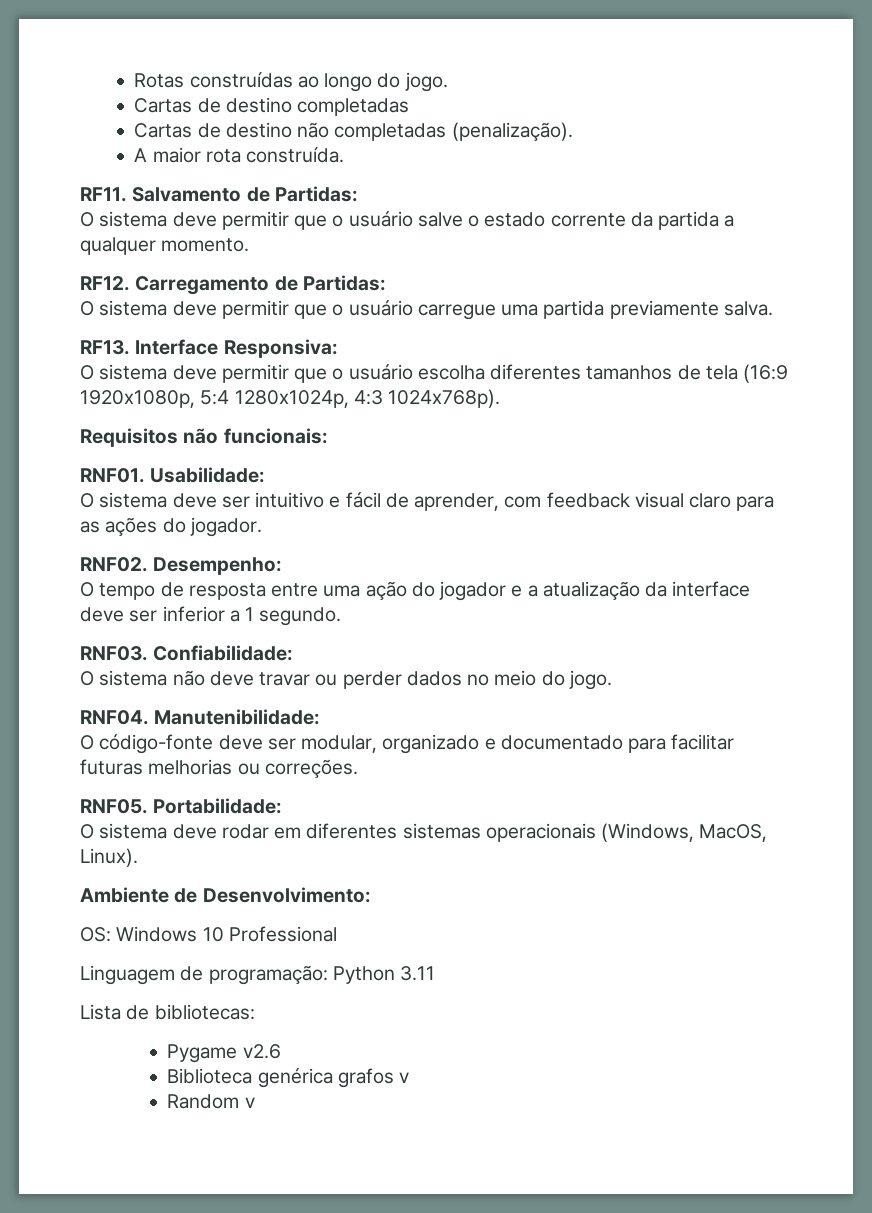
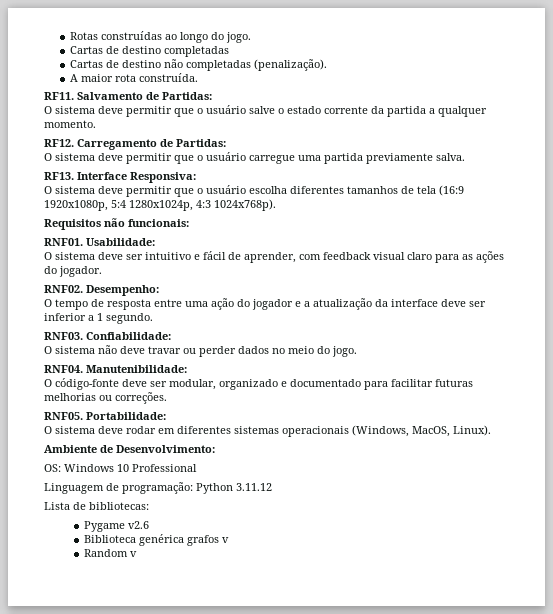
[400,966,436,981] 3.11 -> [236,483,272,491] 3.11.12

